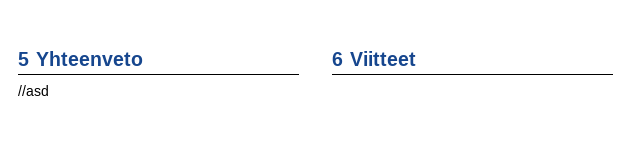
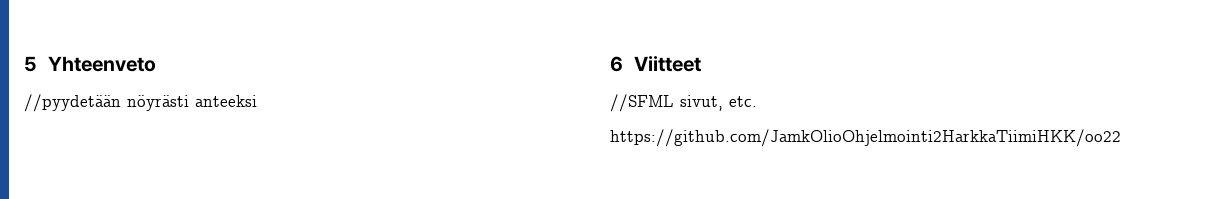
[18,85,49,96] //asd -> [24,94,257,112] //pyydetään nöyrästi anteeksi
(416, 58) none -> [610,94,757,112] [610,129,1121,147] // //SFML sivut, etc. // https://github.com/JamkOlioOhjelmointi2HarkkaTiimiHKK/oo22

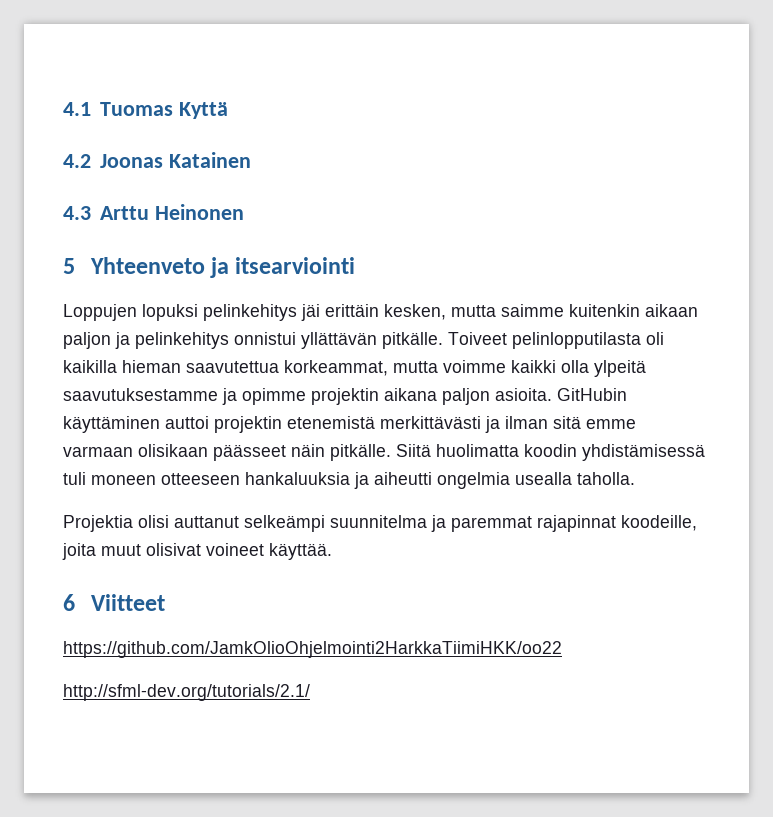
[24,56,157,72] [24,94,257,112] [610,56,702,72] [610,94,757,112] [610,129,1121,147] 5 Yhteenveto // //pyydetään nöyrästi anteeksi // 6 Viitteet // //SFML sivut, etc. // https://github.com/JamkOlioOhjelmointi2HarkkaTiimiHKK/oo22 -> [63,102,228,119] [63,152,251,168] [63,204,244,220] [63,257,356,278] [63,304,698,321] [63,332,664,349] [63,360,646,377] [63,388,627,405] [63,416,636,433] [63,444,705,461] [63,472,635,489] [63,515,697,532] [62,543,332,560] [63,594,165,611] [63,641,562,658] [63,684,310,701] 4.1 Tuomas Kyttä // 4.2 Joonas Katainen // 4.3 Arttu Heinonen // 5 Yhteenveto ja itsearviointi // Loppujen lopuksi pelinkehitys jäi erittäin kesken, mutta saimme kuitenkin aikaan paljon ja pelinkehitys onnistui yllättävän pitkälle. Toiveet pelinlopputilasta oli kaikilla hieman saavutettua korkeammat, mutta voimme kaikki olla ylpeitä saavutuksestamme ja opimme projektin aikana paljon asioita. GitHubin käyttäminen auttoi projektin etenemistä merkittävästi ja ilman sitä emme varmaan olisikaan päässeet näin pitkälle. Siitä huolimatta koodin yhdistämisessä tuli moneen otteeseen hankaluuksia ja aiheutti ongelmia usealla taholla. // Projektia olisi auttanut selkeämpi suunnitelma ja paremmat rajapinnat koodeille, joita muut olisivat voineet käyttää. // 6 Viitteet // https://github.com/JamkOlioOhjelmointi2HarkkaTiimiHKK/oo22 // http://sfml-dev.org/tutorials/2.1/

